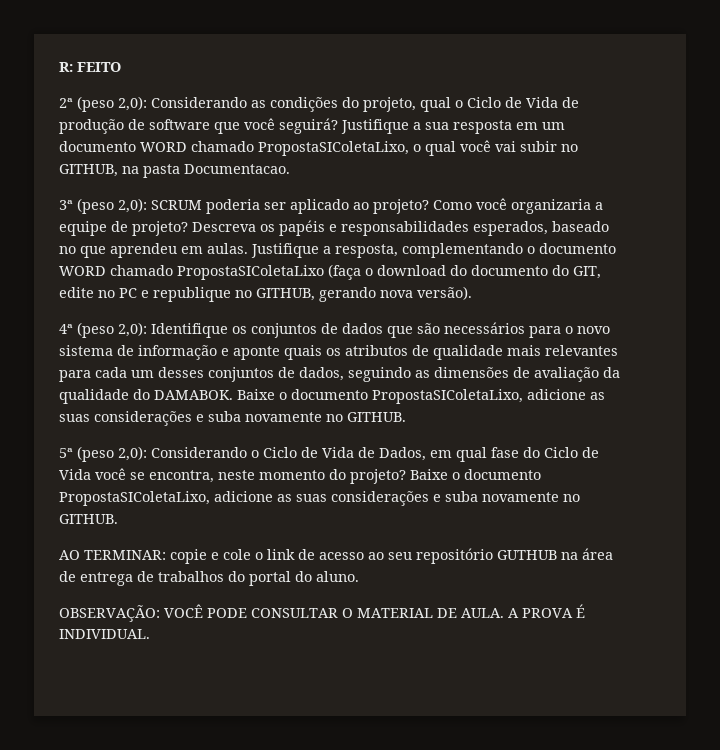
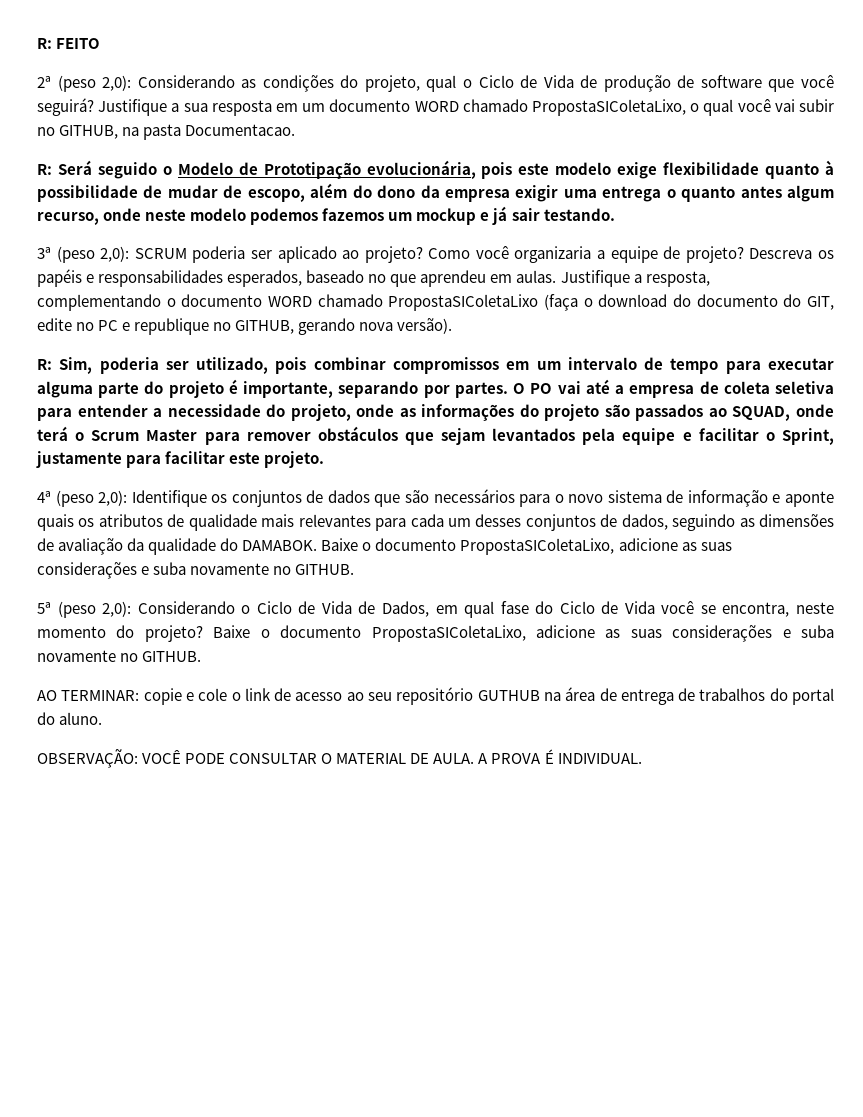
(290, 169) none -> [37,160,835,179] [37,183,834,202] [37,206,615,225] // R: Será seguido o Modelo de Prototipação evolucionária, pois este modelo exige flexibilidade quanto à possibilidade de mudar de escopo, além do dono da empresa exigir uma entrega o quanto antes algum recurso, onde neste modelo podemos fazemos um mockup e já sair testando.
(472, 293) none -> [37,357,835,374] [37,379,835,398] [37,404,834,421] [37,426,834,445] [36,451,325,468] // R: Sim, poderia ser utilizado, pois combinar compromissos em um intervalo de tempo para executar alguma parte do projeto é importante, separando por partes. O PO vai até a empresa de coleta seletiva para entender a necessidade do projeto, onde as informações do projeto são passados ao SQUAD, onde terá o Scrum Master para remover obstáculos que sejam levantados pela equipe e facilitar o Sprint, justamente para facilitar este projeto.

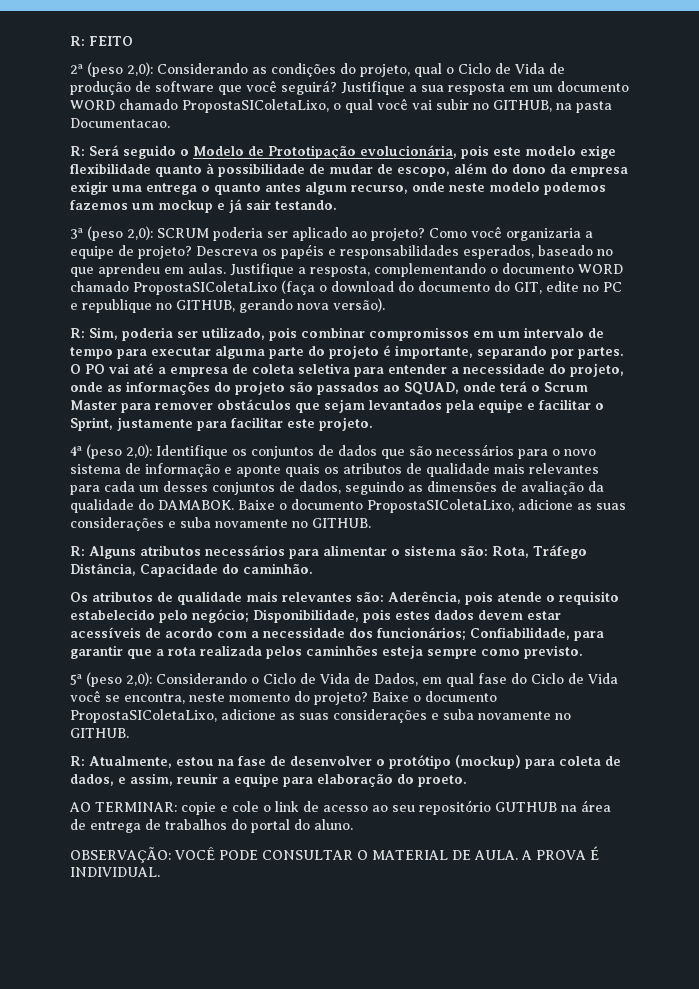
(355, 569) none -> [70,545,587,559] [70,563,313,577] [70,591,619,605] [70,609,561,623] [70,627,604,641] [70,645,583,659] // R: Alguns atributos necessários para alimentar o sistema são: Rota, Tráfego Distância, Capacidade do caminhão. // Os atributos de qualidade mais relevantes são: Aderência, pois atende o requisito estabelecido pelo negócio; Disponibilidade, pois estes dados devem estar acessíveis de acordo com a necessidade dos funcionários; Confiabilidade, para garantir que a rota realizada pelos caminhões esteja sempre como previsto.
(202, 656) none -> [70,755,621,769] [70,773,467,787] // R: Atualmente, estou na fase de desenvolver o protótipo (mockup) para coleta de dados, e assim, reunir a equipe para elaboração do proeto.

